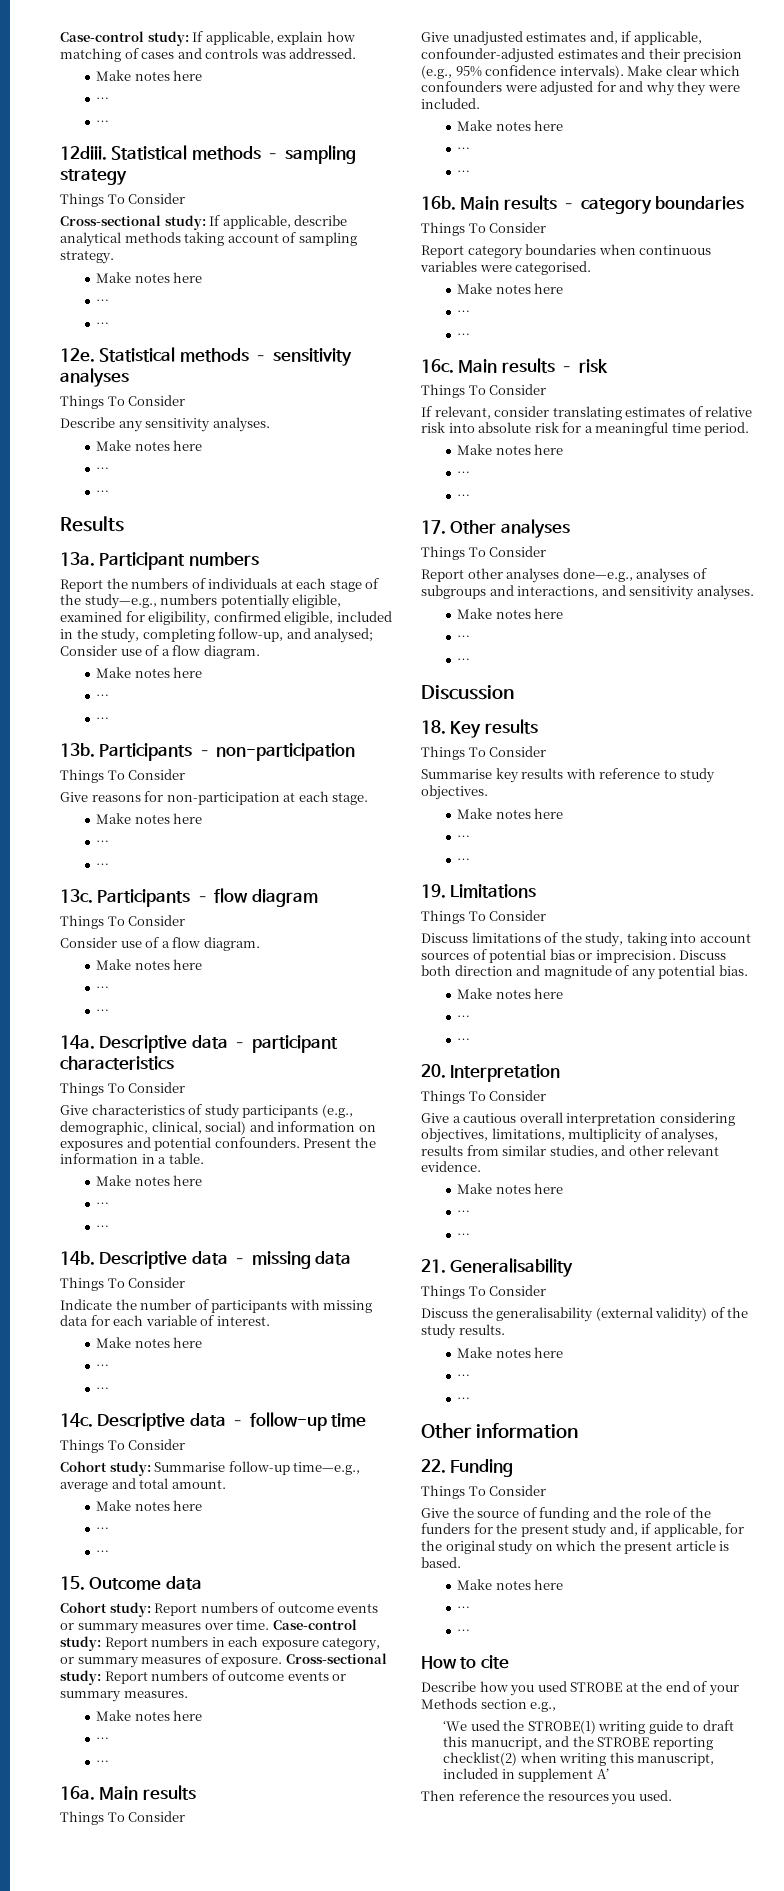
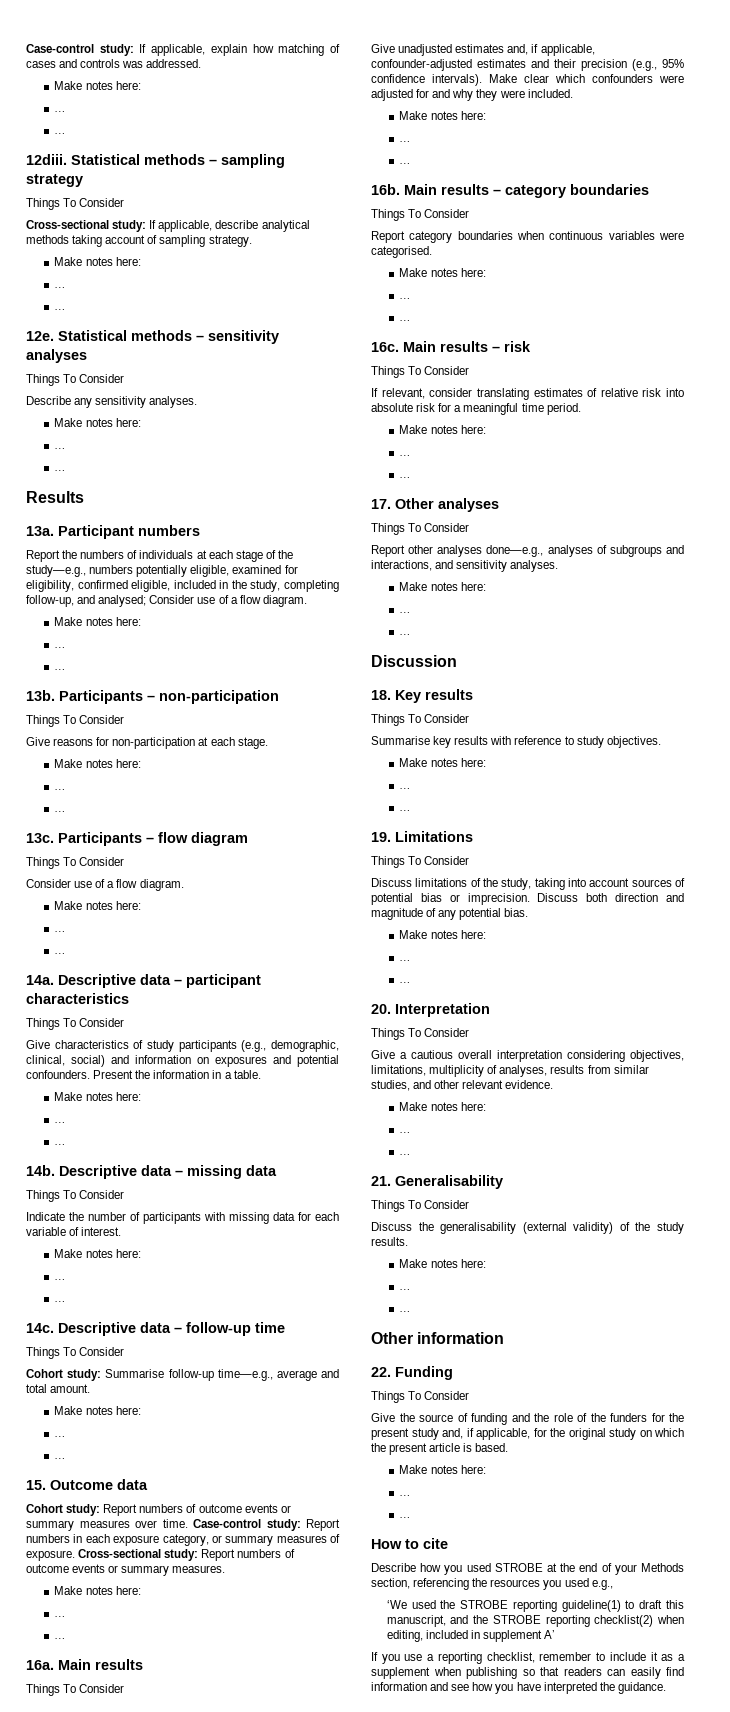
[173,70,203,81] here -> [115,81,141,90] here:
[173,272,203,283] here -> [115,257,141,266] here:
[173,440,203,451] here -> [115,418,141,427] here:
[173,667,203,678] here -> [115,617,141,626] here:
[173,813,203,824] here -> [115,759,141,768] here:
[173,959,203,970] here -> [115,901,141,910] here:
[173,1175,203,1186] here -> [115,1092,141,1101] here:
[173,1337,203,1348] here -> [115,1249,141,1258] here:
[173,1500,203,1511] here -> [115,1406,141,1415] here:
[173,1710,203,1721] here -> [115,1586,141,1595] here:
[534,120,564,131] here -> [460,111,486,120] here:
[534,283,564,294] here -> [460,268,486,277] here:
[534,444,564,455] here -> [460,425,486,434] here:
[534,608,564,619] here -> [460,582,486,591] here:
[534,808,564,819] here -> [460,758,486,767] here:
[534,988,564,999] here -> [460,930,486,939] here:
[534,1183,564,1194] here -> [460,1102,486,1111] here:
[534,1347,564,1358] here -> [460,1259,486,1268] here:
[534,1579,564,1590] here -> [460,1465,486,1474] here:
[480,1699,527,1709] section -> [371,1578,589,1590] section, referencing the resources you used
[527,1720,683,1734] STROBE(1) writing guide -> [460,1600,621,1612] STROBE reporting guideline(1)
[470,1737,542,1750] manucript, -> [386,1615,446,1627] manuscript,
[559,1752,715,1766] writing this manuscript, -> [386,1630,423,1642] editing,
[421,1790,672,1805] Then reference the resources you used. -> [371,1652,685,1664] [371,1667,684,1679] [371,1682,666,1694] If you use a reporting checklist, remember to include it as a supplement when publishing so that readers can easily find information and see how you have interpreted the guidance.

